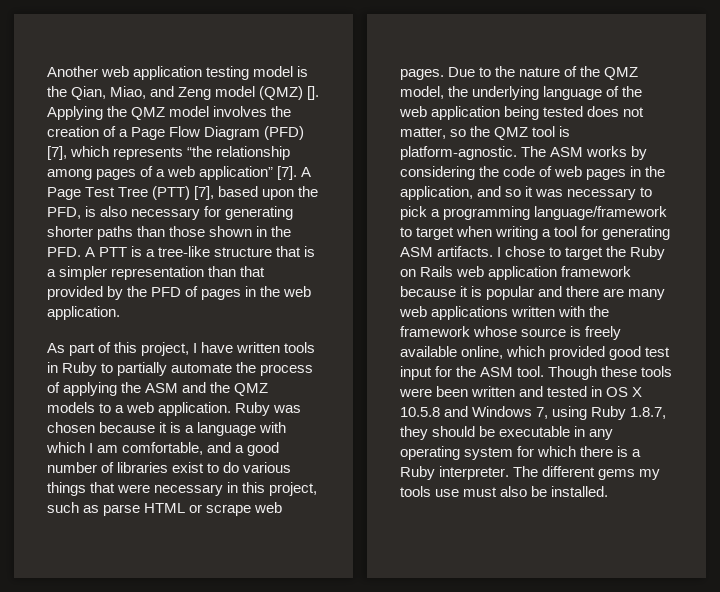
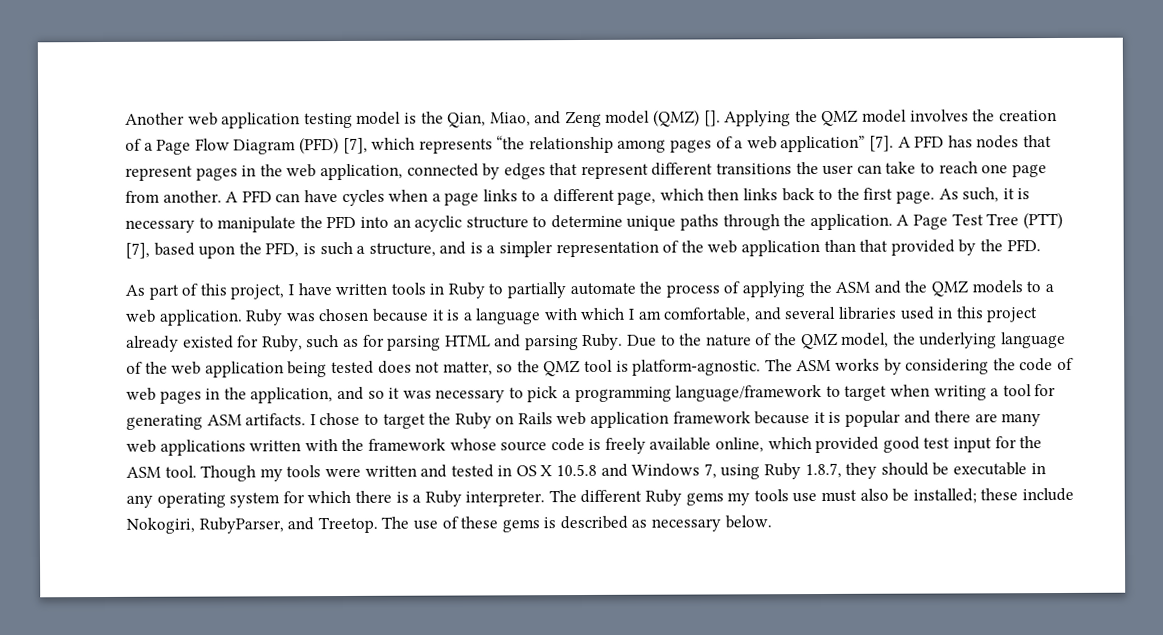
(312, 172) none -> [914,135,1052,149] [125,161,1047,181] [125,187,1031,207] [125,213,910,233] PFD has nodes that represent pages in the web application, connected by edges that represent different transitions the user can take to reach one page from another. A PFD can have cycles when a page links to a different page, which then links back to the first page. As such, it is necessary to manipulate the PFD into an acyclic structure to determine unique paths through the application. A
[100,206,294,220] [47,226,292,240] [47,246,316,257] [47,266,205,280] also necessary for generating shorter paths than those shown in the PFD. A PTT is a tree-like structure that is a simpler representation -> [319,239,821,258] such a structure, and is a simpler representation of the web application
[151,286,312,300] [47,306,120,320] PFD of pages in the web application. -> [1006,239,1041,252] PFD.
[235,442,280,456] [47,462,292,473] [47,482,318,496] [47,502,283,516] [400,69,444,80] a good number of libraries exist to do various things that were necessary in this project, such as parse HTML or scrape web pages. -> [784,306,1039,323] [126,333,624,352] several libraries used in this project already existed for Ruby, such as for parsing HTML and parsing Ruby.
(567, 332) none -> [550,437,585,452] code
[601,366,638,377] these -> [259,468,283,482] my
[436,386,469,397] been -> (361, 472) none
(596, 471) none -> [645,489,683,506] Ruby
[551,486,609,497] installed. -> [912,487,1074,504] [126,515,772,534] installed; these include Nokogiri, RubyParser, and Treetop. The use of these gems is described as necessary below.

